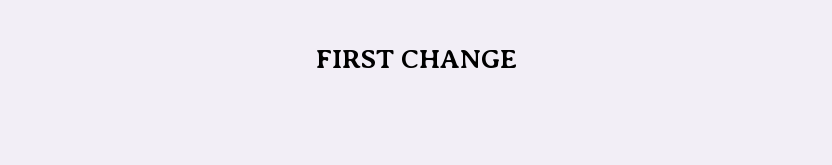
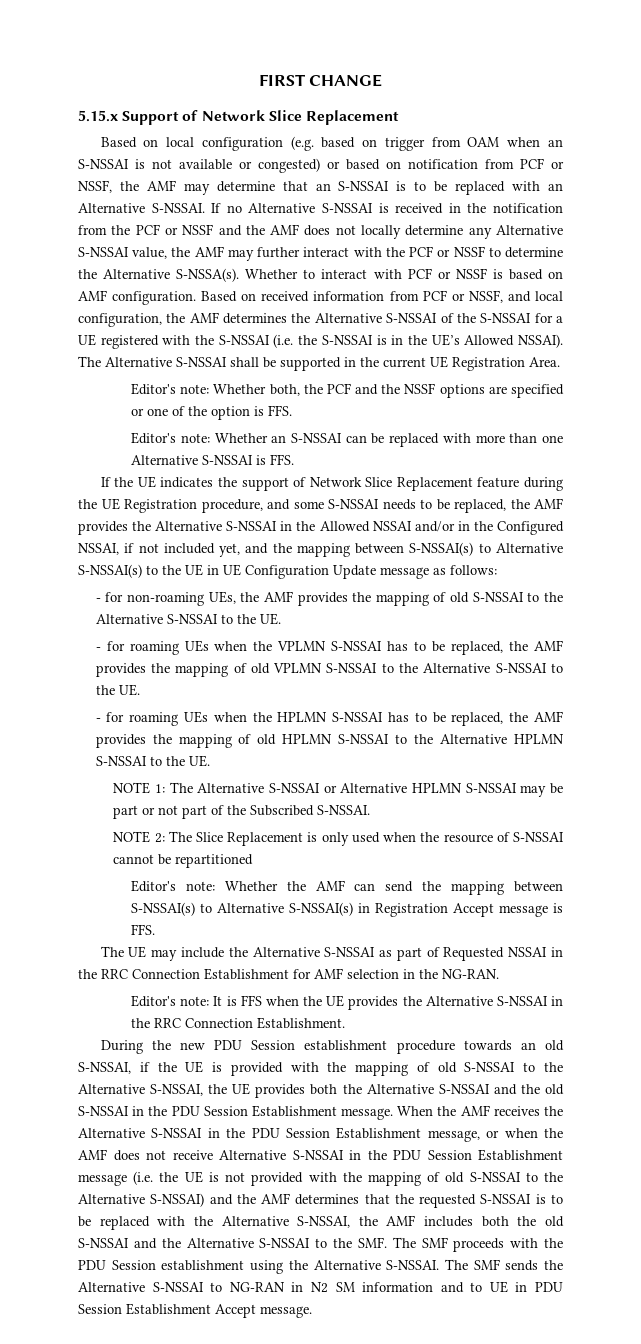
(518, 59) none -> [78,110,399,125] [100,136,563,151] [78,158,564,173] [78,180,563,195] [78,203,564,214] [78,224,564,239] [78,246,563,261] [78,268,563,282] [78,290,563,305] [78,312,564,327] [78,334,563,349] [78,356,560,371] [131,383,564,398] [131,405,293,420] [131,432,563,447] [131,454,295,465] [100,476,563,491] [78,498,563,513] [78,521,564,535] [78,542,563,557] [78,564,497,579] [95,591,563,606] [95,613,281,625] [95,640,563,655] [95,663,563,677] [95,684,140,696] [95,711,563,726] [95,734,564,748] [95,755,210,767] [113,782,563,797] [113,805,371,819] [113,831,564,846] [113,854,254,868] [131,880,563,895] [131,902,564,917] [131,924,156,935] [100,946,563,961] [78,968,499,980] [131,995,563,1010] [131,1017,346,1029] [100,1040,564,1054] [78,1061,563,1076] [78,1083,564,1098] [78,1105,563,1120] [78,1127,563,1142] [78,1149,563,1161] [78,1171,563,1186] [78,1193,563,1208] [78,1215,564,1230] [78,1237,563,1252] [78,1259,563,1274] [78,1281,563,1293] [78,1303,312,1318] // 5.15.x Support of Network Slice Replacement // Based on local configuration (e.g. based on trigger from OAM when an S-NSSAI is not available or congested) or based on notification from PCF or NSSF, the AMF may determine that an S-NSSAI is to be replaced with an Alternative S-NSSAI. If no Alternative S-NSSAI is received in the notification from the PCF or NSSF and the AMF does not locally determine any Alternative S-NSSAI value, the AMF may further interact with the PCF or NSSF to determine the Alternative S-NSSA(s). Whether to interact with PCF or NSSF is based on AMF configuration. Based on received information from PCF or NSSF, and local configuration, the AMF determines the Alternative S-NSSAI of the S-NSSAI for a UE registered with the S-NSSAI (i.e. the S-NSSAI is in the UE’s Allowed NSSAI). The Alternative S-NSSAI shall be supported in the current UE Registration Area. // Editor's note: Whether both, the PCF and the NSSF options are specified or one of the option is FFS. // Editor's note: Whether an S-NSSAI can be replaced with more than one Alternative S-NSSAI is FFS. // If the UE indicates the support of Network Slice Replacement feature during the UE Registration procedure, and some S-NSSAI needs to be replaced, the AMF provides the Alternative S-NSSAI in the Allowed NSSAI and/or in the Configured NSSAI, if not included yet, and the mapping between S-NSSAI(s) to Alternative S-NSSAI(s) to the UE in UE Configuration Update message as follows: // - for non-roaming UEs, the AMF provides the mapping of old S-NSSAI to the Alternative S-NSSAI to the UE. // - for roaming UEs when the VPLMN S-NSSAI has to be replaced, the AMF provides the mapping of old VPLMN S-NSSAI to the Alternative S-NSSAI to the UE. // - for roaming UEs when the HPLMN S-NSSAI has to be replaced, the AMF provides the mapping of old HPLMN S-NSSAI to the Alternative HPLMN S-NSSAI to the UE. // NOTE 1: The Alternative S-NSSAI or Alternative HPLMN S-NSSAI may be part or not part of the Subscribed S-NSSAI. // NOTE 2: The Slice Replacement is only used when the resource of S-NSSAI cannot be repartitioned // Editor's note: Whether the AMF can send the mapping between S-NSSAI(s) to Alternative S-NSSAI(s) in Registration Accept message is FFS. // The UE may include the Alternative S-NSSAI as part of Requested NSSAI in the RRC Connection Establishment for AMF selection in the NG-RAN. // Editor's note: It is FFS when the UE provides the Alternative S-NSSAI in the RRC Connection Establishment. // During the new PDU Session establishment procedure towards an old S-NSSAI, if the UE is provided with the mapping of old S-NSSAI to the Alternative S-NSSAI, the UE provides both the Alternative S-NSSAI and the old S-NSSAI in the PDU Session Establishment message. When the AMF receives the Alternative S-NSSAI in the PDU Session Establishment message, or when the AMF does not receive Alternative S-NSSAI in the PDU Session Establishment message (i.e. the UE is not provided with the mapping of old S-NSSAI to the Alternative S-NSSAI) and the AMF determines that the requested S-NSSAI is to be replaced with the Alternative S-NSSAI, the AMF includes both the old S-NSSAI and the Alternative S-NSSAI to the SMF. The SMF proceeds with the PDU Session establishment using the Alternative S-NSSAI. The SMF sends the Alternative S-NSSAI to NG-RAN in N2 SM information and to UE in PDU Session Establishment Accept message.

